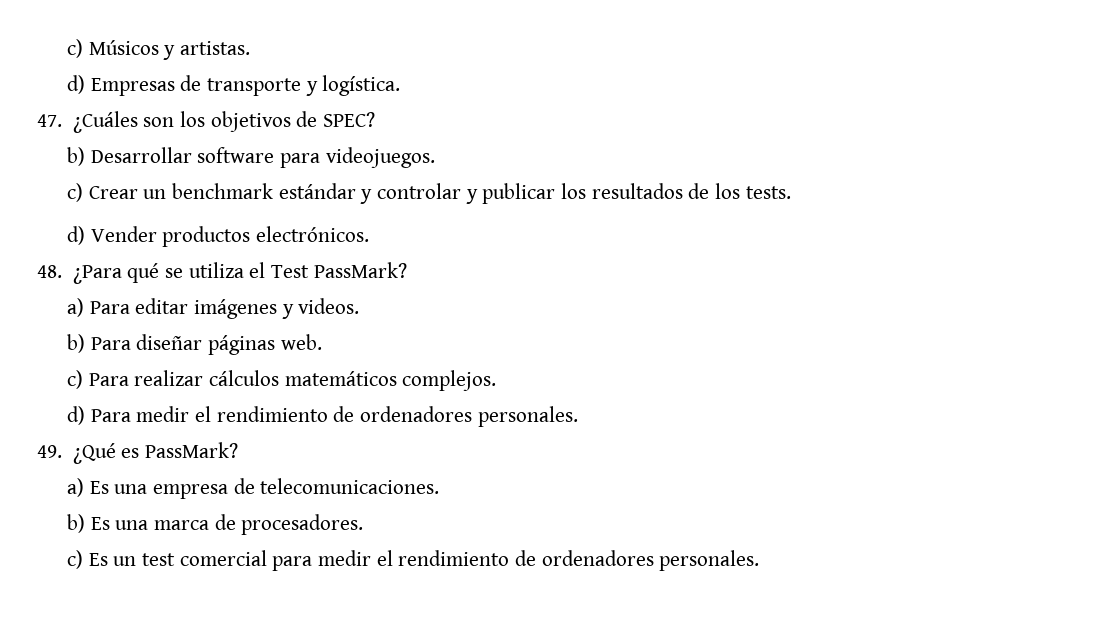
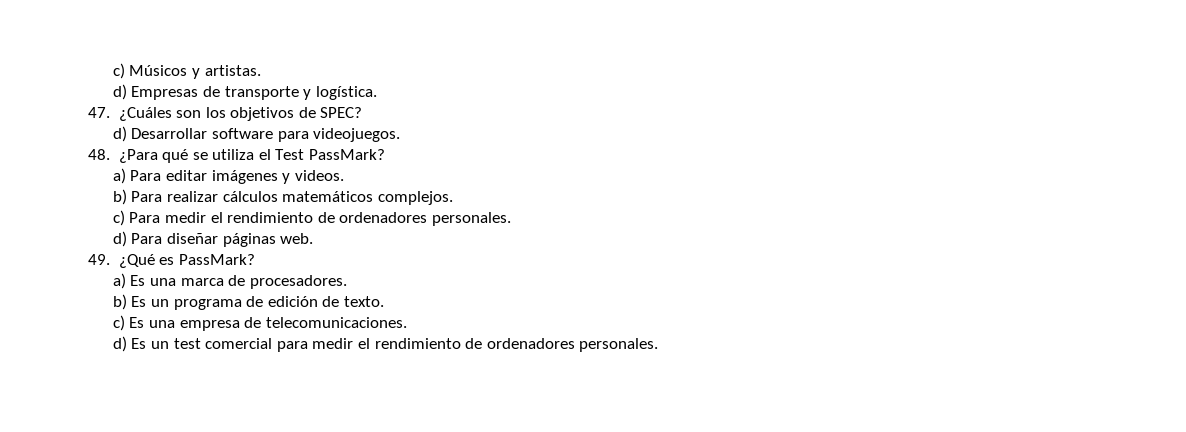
[66,147,85,166] b) -> [112,126,127,142] d)
[66,183,791,204] [66,226,370,247] // c) Crear un benchmark estándar y controlar y publicar los resultados de los tests. // d) Vender productos electrónicos. -> (401, 135) none
[136,334,322,355] [66,370,129,389] diseñar páginas web. // c) Para -> (163, 196) none
[66,406,85,425] d) -> [112,210,125,226] c)
(578, 416) none -> [112,231,314,247] // d) Para diseñar páginas web.
[153,478,440,499] [66,514,364,535] [66,550,83,569] empresa de telecomunicaciones. // b) Es una marca de procesadores. // c) -> [180,275,347,289] [112,294,384,310] [112,315,407,331] [112,336,127,352] marca de procesadores. // b) Es un programa de edición de texto. // c) Es una empresa de telecomunicaciones. // d)

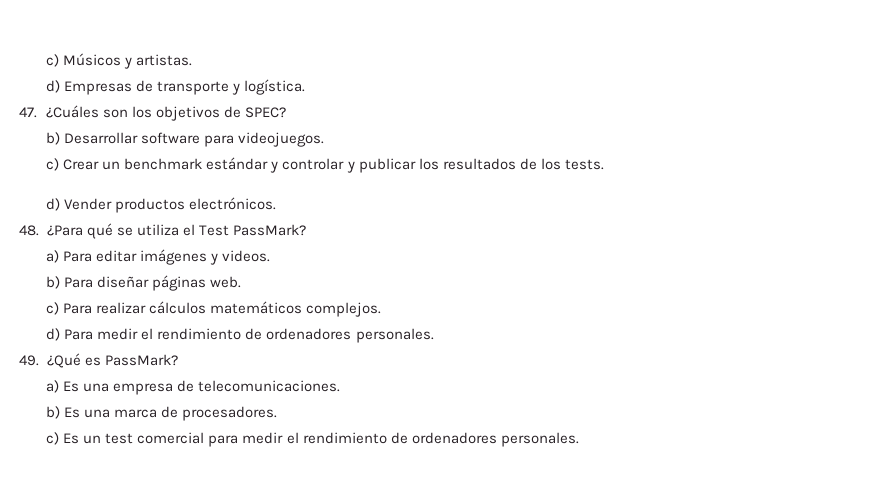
[112,126,127,142] d) -> [46,132,61,145] b)
(401, 135) none -> [46,157,604,173] [46,197,277,213] // c) Crear un benchmark estándar y controlar y publicar los resultados de los tests. // d) Vender productos electrónicos.
(163, 196) none -> [97,275,242,291] [46,302,93,315] diseñar páginas web. // c) Para
[112,210,125,226] c) -> [46,328,61,341] d)
[112,231,314,247] // d) Para diseñar páginas web. -> (434, 335) none
[180,275,347,289] [112,294,384,310] [112,315,407,331] [112,336,127,352] marca de procesadores. // b) Es un programa de edición de texto. // c) Es una empresa de telecomunicaciones. // d) -> [113,380,341,395] [46,406,278,421] [46,432,60,445] empresa de telecomunicaciones. // b) Es una marca de procesadores. // c)

